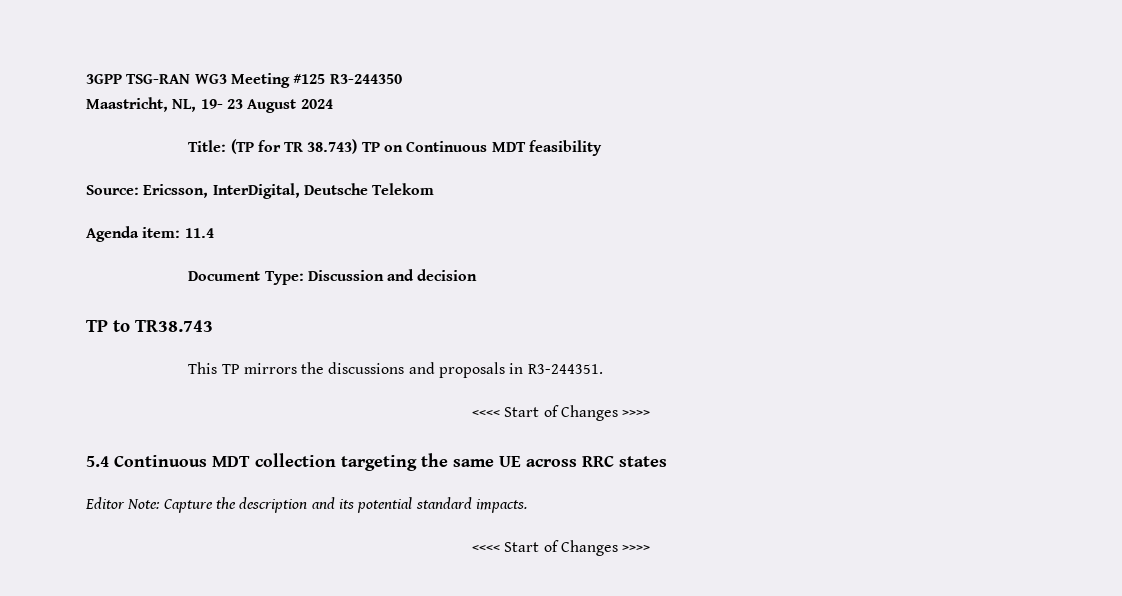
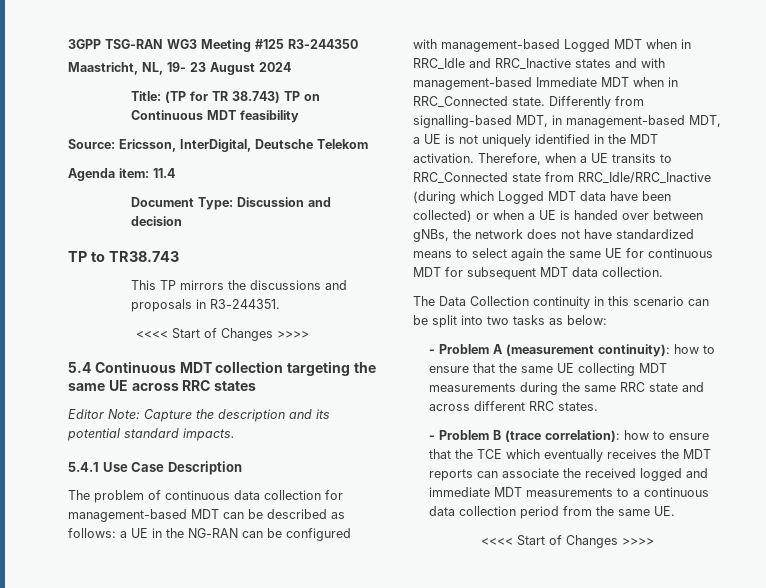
(527, 506) none -> [68,461,242,475] [68,490,343,503] [68,509,345,522] [68,528,351,541] [413,39,691,52] [413,58,665,70] [413,77,678,90] [413,96,644,109] [413,115,721,128] [413,134,658,147] [413,153,672,165] [413,172,711,184] [413,191,671,204] [413,210,703,222] [413,229,694,242] [413,248,713,261] [413,267,663,280] [413,296,709,309] [413,315,607,328] [428,344,715,357] [428,363,667,376] [428,382,704,395] [428,401,598,411] [428,430,709,442] [428,449,711,462] [428,468,708,481] [428,487,709,497] [428,506,675,519] // 5.4.1 Use Case Description // The problem of continuous data collection for management-based MDT can be described as follows: a UE in the NG-RAN can be configured with management-based Logged MDT when in RRC_Idle and RRC_Inactive states and with management-based Immediate MDT when in RRC_Connected state. Differently from signalling-based MDT, in management-based MDT, a UE is not uniquely identified in the MDT activation. Therefore, when a UE transits to RRC_Connected state from RRC_Idle/RRC_Inactive (during which Logged MDT data have been collected) or when a UE is handed over between gNBs, the network does not have standardized means to select again the same UE for continuous MDT for subsequent MDT data collection. // The Data Collection continuity in this scenario can be split into two tasks as below: // - Problem A (measurement continuity): how to ensure that the same UE collecting MDT measurements during the same RRC state and across different RRC states. // - Problem B (trace correlation): how to ensure that the TCE which eventually receives the MDT reports can associate the received logged and immediate MDT measurements to a continuous data collection period from the same UE.

